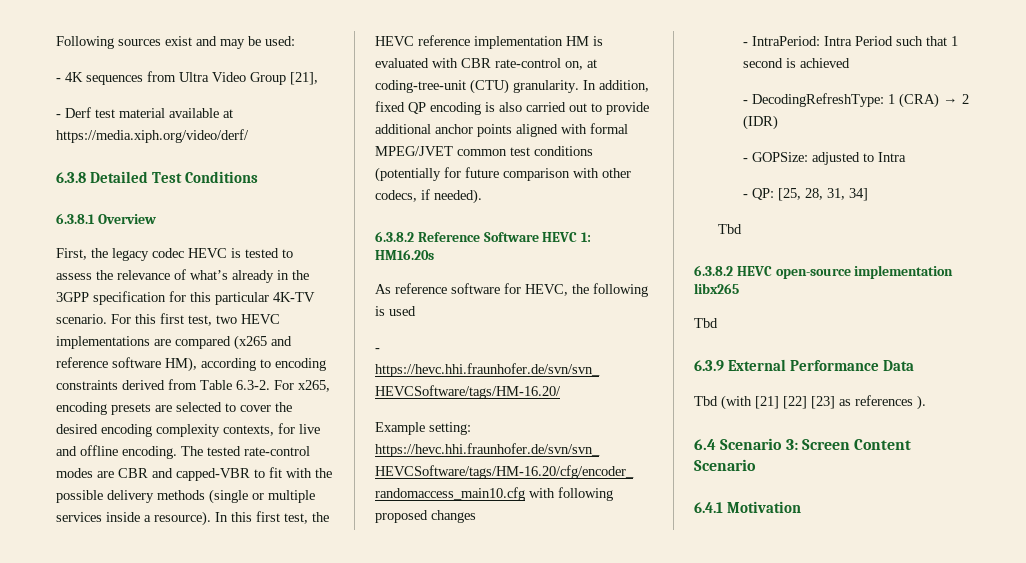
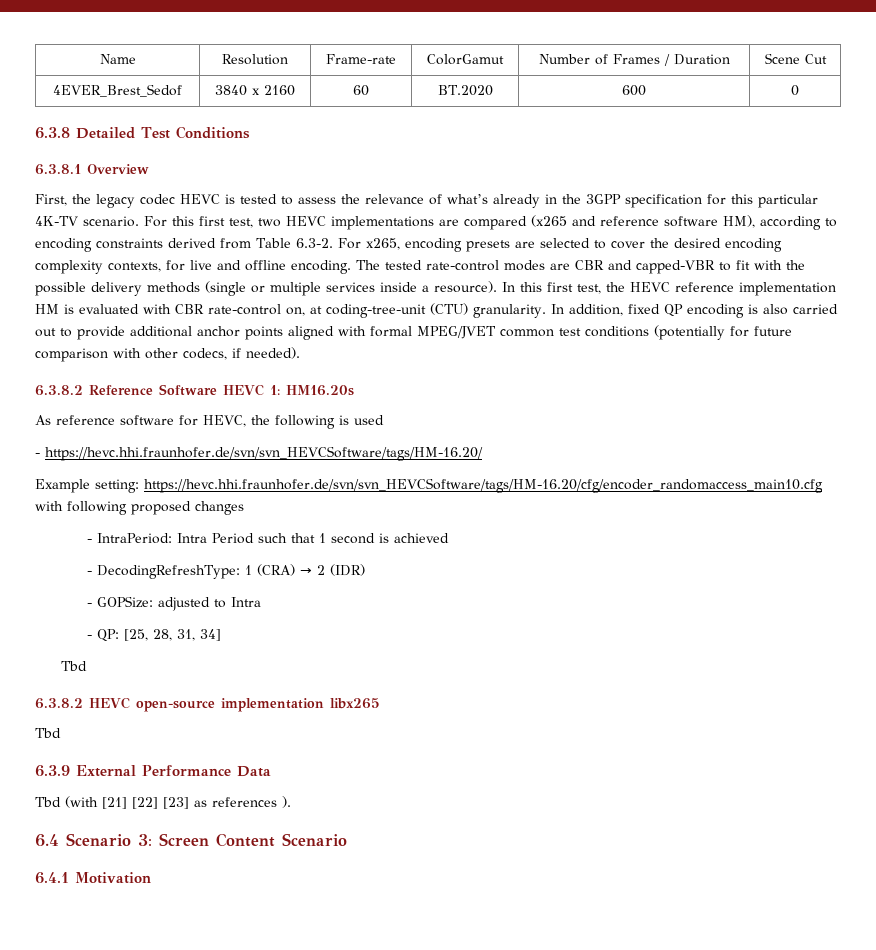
[56,36,295,49] [56,71,318,85] [56,107,233,118] [56,129,249,143] Following sources exist and may be used: // - 4K sequences from Ultra Video Group [21], // - Derf test material available at https://media.xiph.org/video/derf/ -> [99,54,136,64] [222,54,288,65] [326,54,396,64] [427,54,504,65] [538,54,730,66] [764,53,827,64] [53,84,182,97] [215,85,295,96] [353,85,369,96] [437,85,493,96] [622,85,647,96] [791,85,800,96] Name | Resolution | Frame-rate | ColorGamut | Number of Frames / Duration | Scene Cut // 4EVER_Brest_Sedof | 3840 x 2160 | 60 | BT.2020 | 600 | 0

